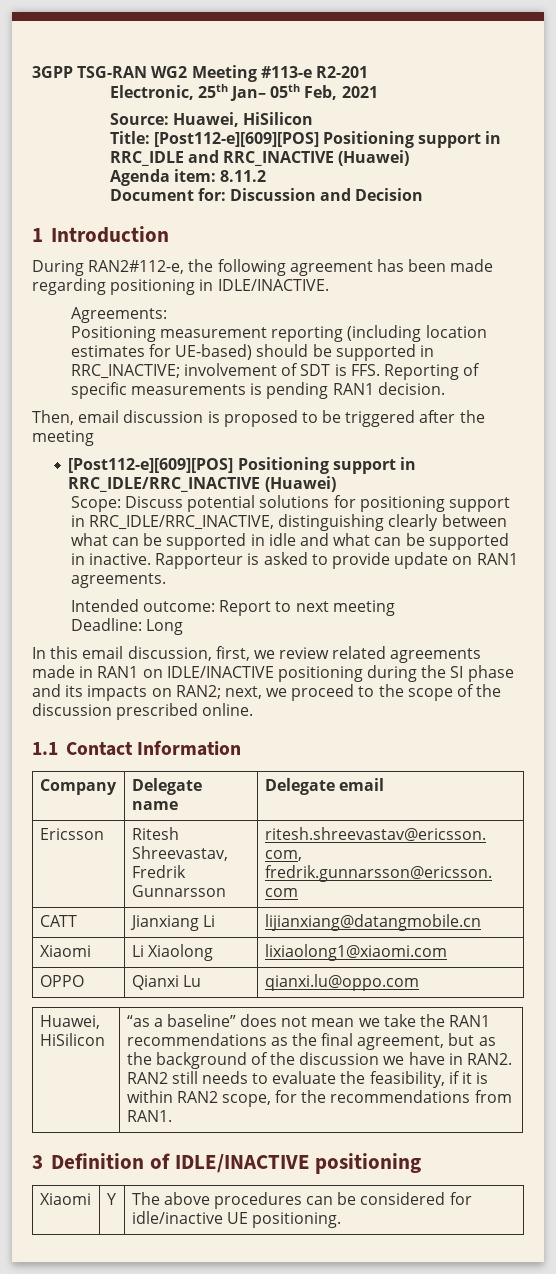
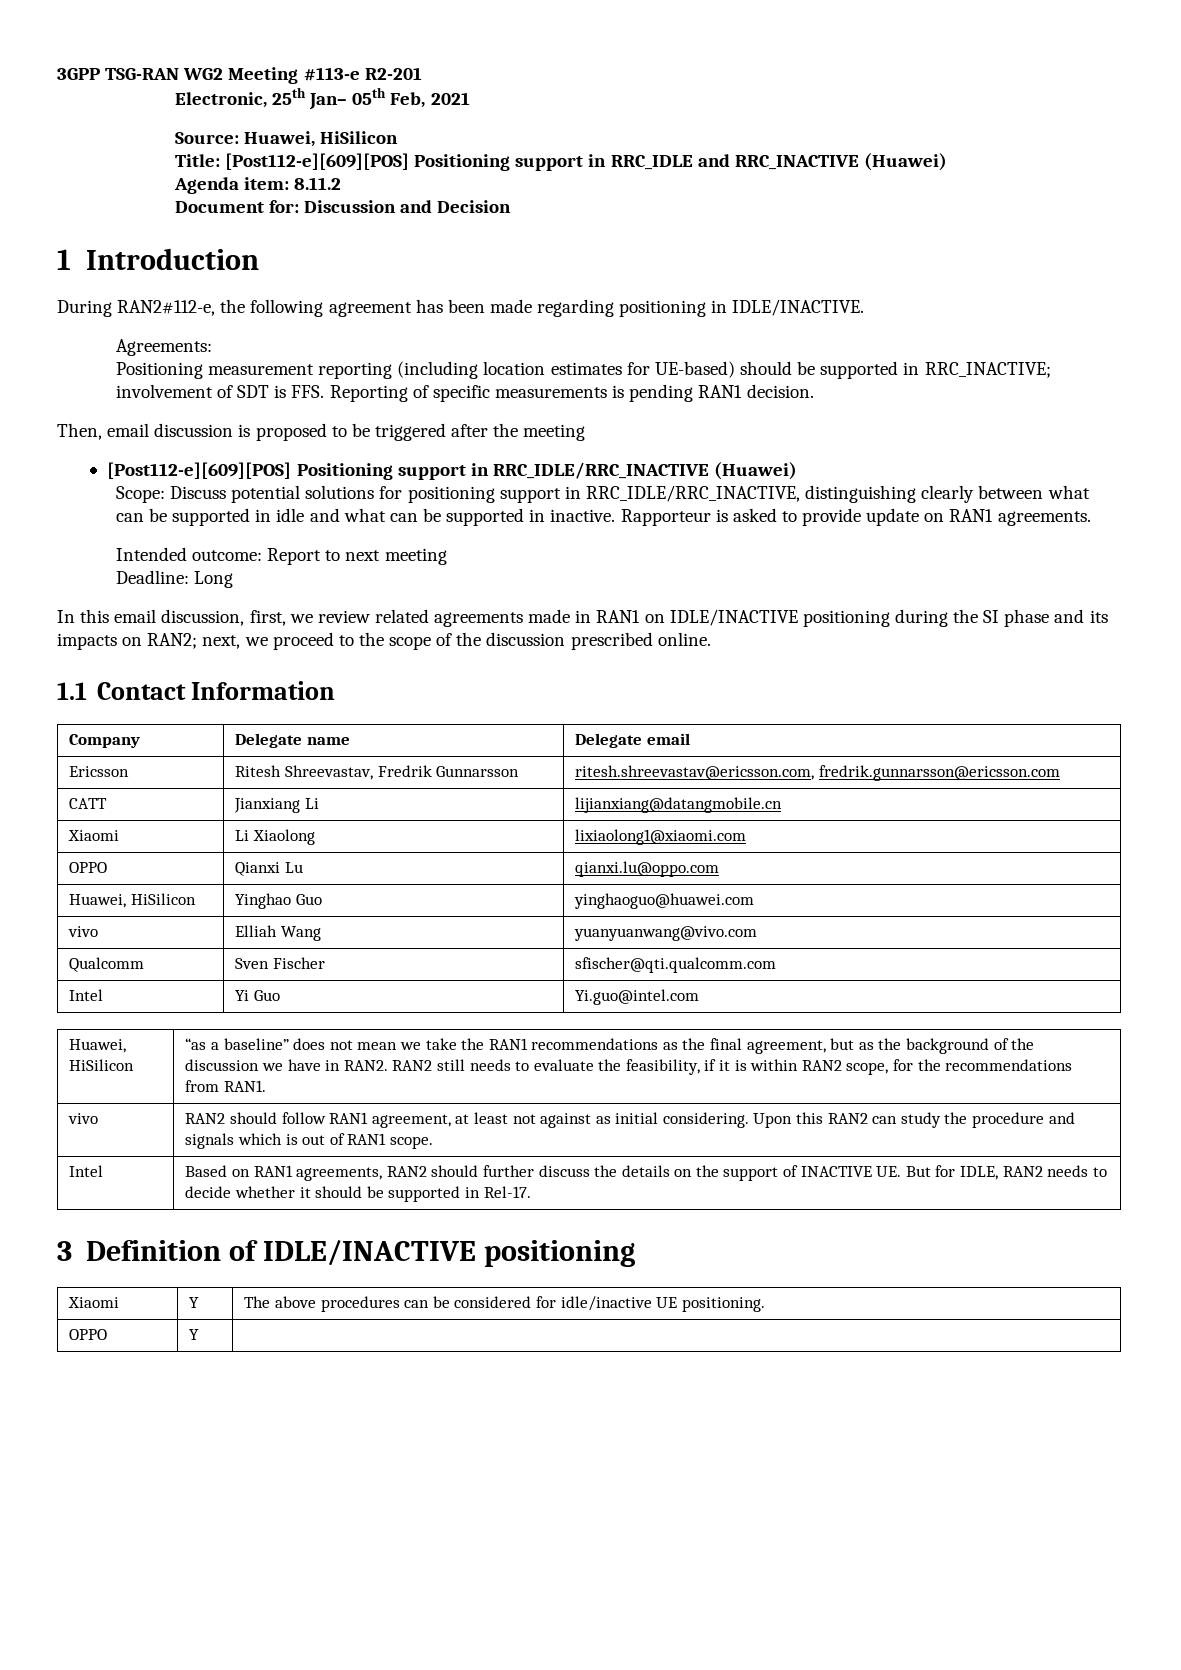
(419, 982) none -> [69,893,196,908] [235,893,322,909] [574,893,755,909] [68,926,99,937] [235,925,321,941] [574,926,758,941] [69,957,145,972] [235,957,325,969] [575,957,777,973] [69,989,104,1001] [235,990,280,1001] [575,989,700,1005] // Huawei, HiSilicon | Yinghao Guo | yinghaoguo@huawei.com // vivo | Elliah Wang | yuanyuanwang@vivo.com // Qualcomm | Sven Fischer | sfischer@qti.qualcomm.com // Intel | Yi Guo | Yi.guo@intel.com
(172, 1116) none -> [68,1113,99,1124] [185,1112,1075,1128] [185,1133,433,1149] [69,1165,104,1177] [185,1165,1107,1181] [185,1186,531,1202] // vivo | RAN2 should follow RAN1 agreement, at least not against as initial considering. Upon this RAN2 can study the procedure and signals which is out of RAN1 scope. // Intel | Based on RAN1 agreements, RAN2 should further discuss the details on the support of INACTIVE UE. But for IDLE, RAN2 needs to decide whether it should be supported in Rel-17.
(341, 1220) none -> [69,1329,108,1340] [189,1329,200,1340] // OPPO | Y |

